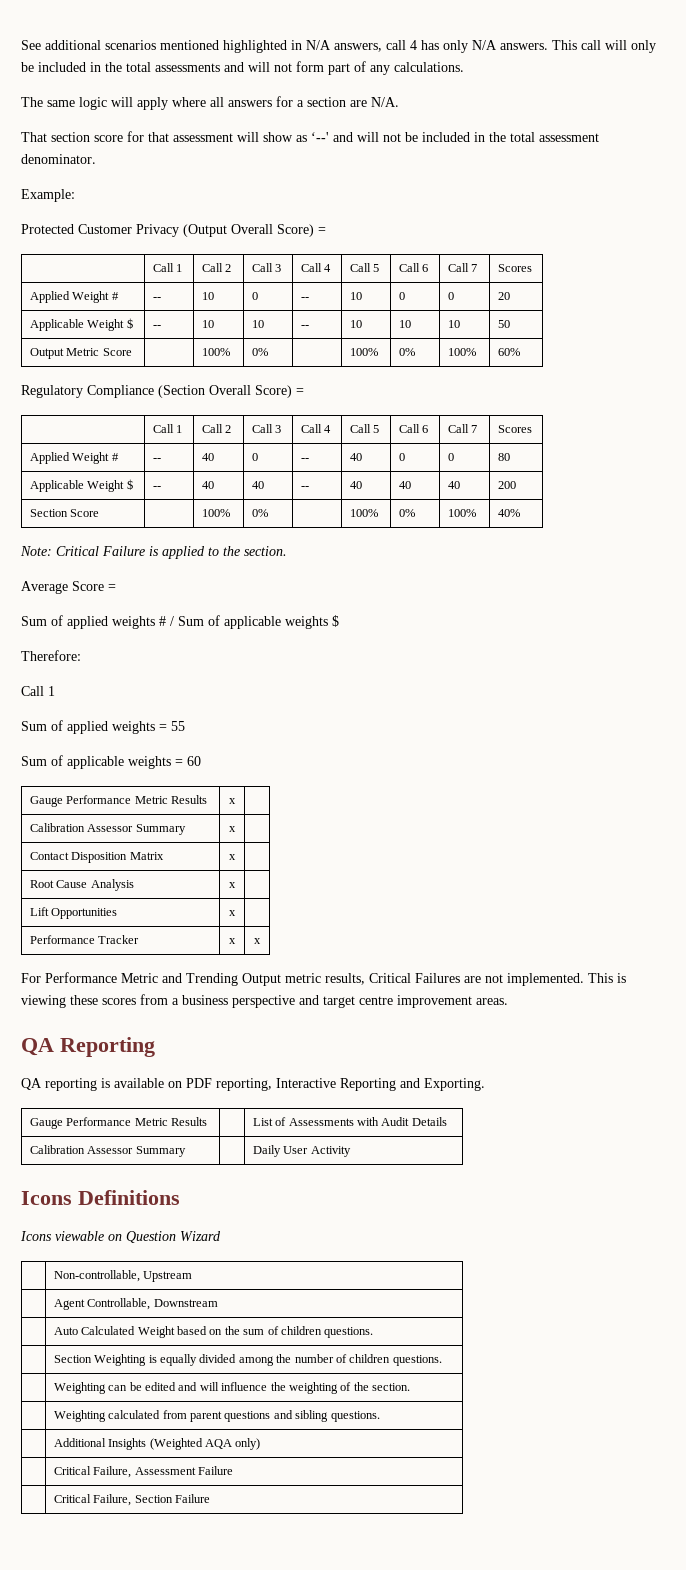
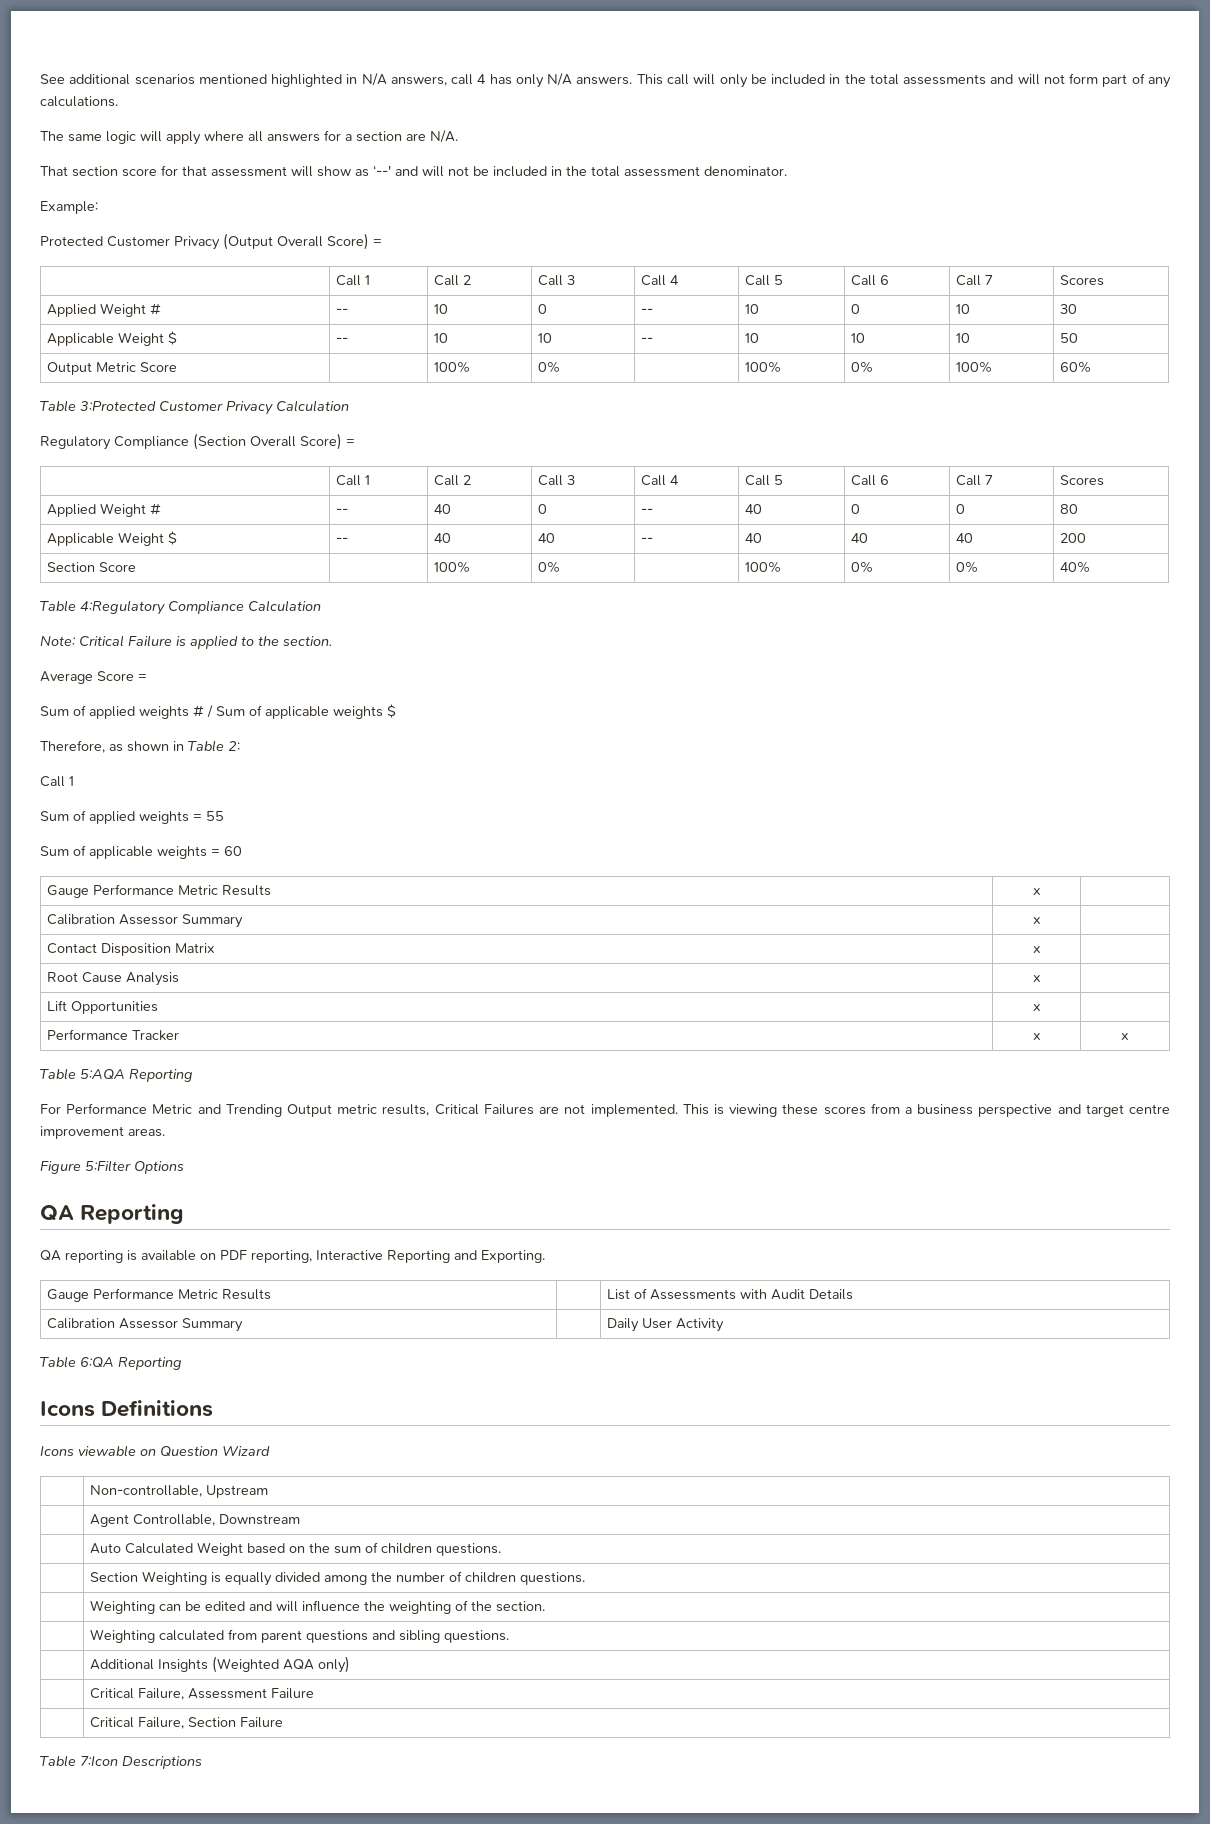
[447,292,454,300] [497,292,510,300] 0 | 20 -> [955,304,970,314] [1059,304,1077,314] 10 | 30
(520, 352) none -> [40,400,349,415] // Table 3:Protected Customer Privacy Calculation
[447,509,476,517] 100% -> [955,561,978,573] 0%
(520, 513) none -> [40,600,321,615] // Table 4:Regulatory Compliance Calculation
[21,650,81,661] Therefore: -> [40,740,240,753] Therefore, as shown in Table 2:
(261, 941) none -> [40,1068,193,1082] // Table 5:AQA Reporting
(508, 1001) none -> [40,1160,184,1174] // Figure 5:Filter Options
(351, 1151) none -> [40,1356,182,1370] // Table 6:QA Reporting
(211, 1498) none -> [40,1755,202,1769] // Table 7:Icon Descriptions

